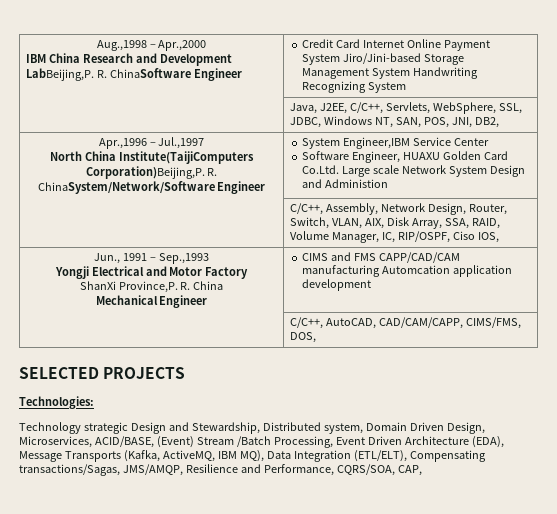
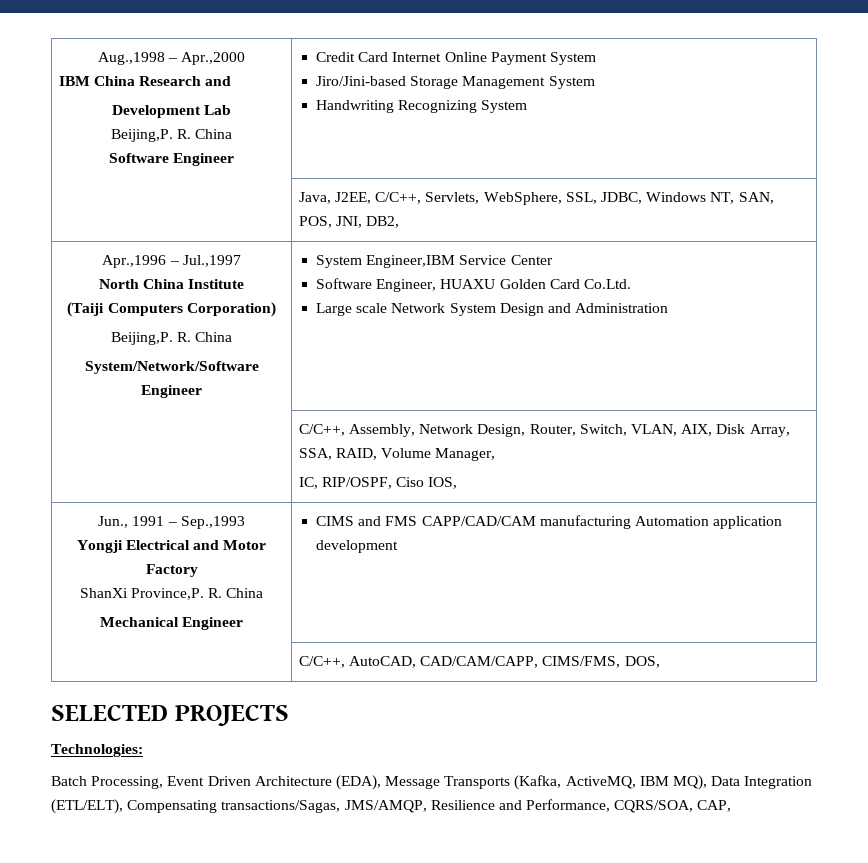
[159,54,232,66] [26,68,192,81] Development LabBeijing,P. R. ChinaSoftware -> [111,105,232,118] [110,129,233,142] [108,153,169,163] // Development Lab // Beijing,P. R. China // Software
(341, 59) none -> (596, 58) //
(411, 73) none -> (595, 82) //
[118,151,254,164] [85,166,218,179] [37,181,215,194] Institute(TaijiComputers Corporation)Beijing,P. R. ChinaSystem/Network/Software -> [188,279,245,289] [67,302,276,317] [110,332,233,345] [84,361,259,374] Institute // (Taiji Computers Corporation) // Beijing,P. R. China // System/Network/Software
(340, 169) none -> (631, 284) //
[325,179,389,188] Administion -> [575,303,669,313] Administration
(380, 237) none -> (496, 454) //
[382,265,451,274] Automcation -> [634,516,709,526] Automation
[19,422,485,434] [19,436,271,448] Technology strategic Design and Stewardship, Distributed system, Domain Driven Design, Microservices, ACID/BASE, (Event) Stream /Batch -> [51,776,87,786] Batch

